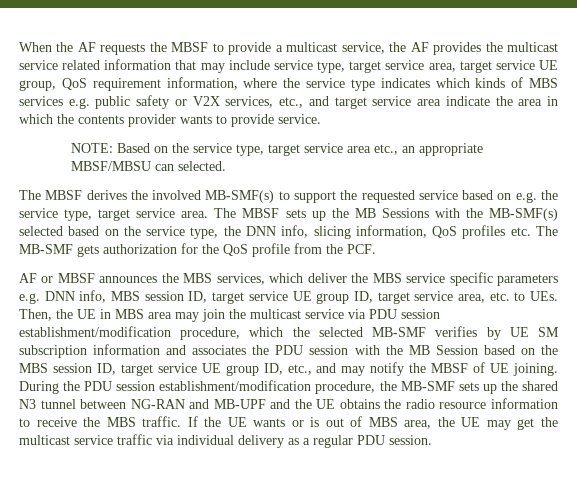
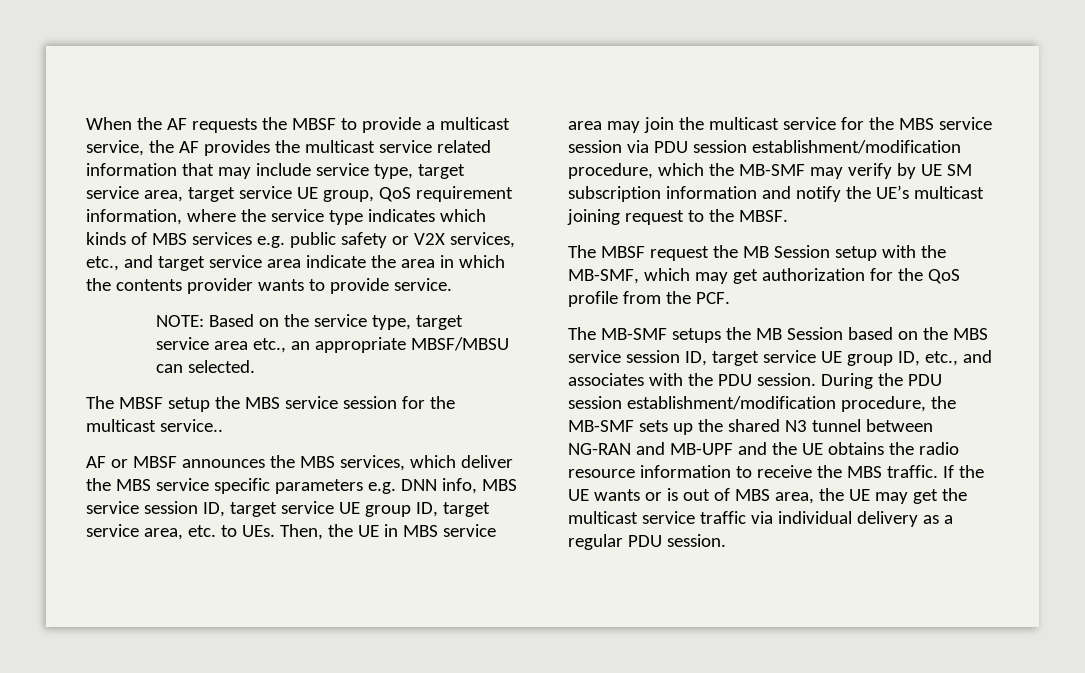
[86,190,558,203] [19,208,558,221] [19,225,558,239] [19,243,376,257] derives the involved MB-SMF(s) to support the requested service based on e.g. the service type, target service area. The MBSF sets up the MB Sessions with the MB-SMF(s) selected based on the service type, the DNN info, slicing information, QoS profiles etc. The MB-SMF gets authorization for the QoS profile from the PCF. -> [167,396,455,412] [86,419,223,432] setup the MBS service session for the multicast service..
(141, 296) none -> [86,501,139,514] service
(144, 314) none -> [442,524,496,537] service
(344, 314) none -> [840,117,992,130] [568,140,622,153] for the MBS service session
[318,326,478,337] selected MB-SMF verifies -> [738,163,892,179] MB-SMF may verify
[192,345,380,355] associates the PDU session with -> [795,185,984,202] [567,209,788,225] [568,245,946,261] [568,268,960,284] [568,291,730,307] [568,327,721,343] notify the UE’s multicast joining request to the MBSF. // The MBSF request the MB Session setup with the MB-SMF, which may get authorization for the QoS profile from the PCF. // The MB-SMF setups
(48, 368) none -> [568,350,621,363] service
[341,362,558,376] may notify the MBSF of UE joining. -> [568,373,816,386] associates with the PDU session.

